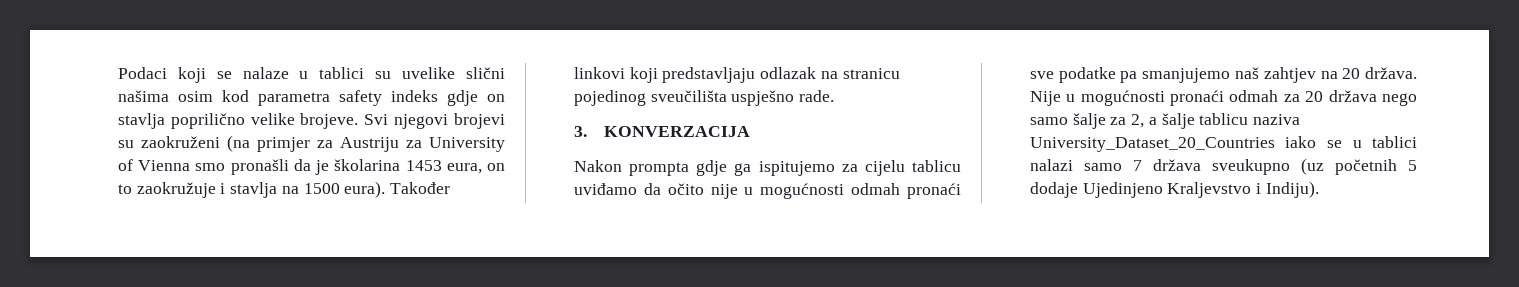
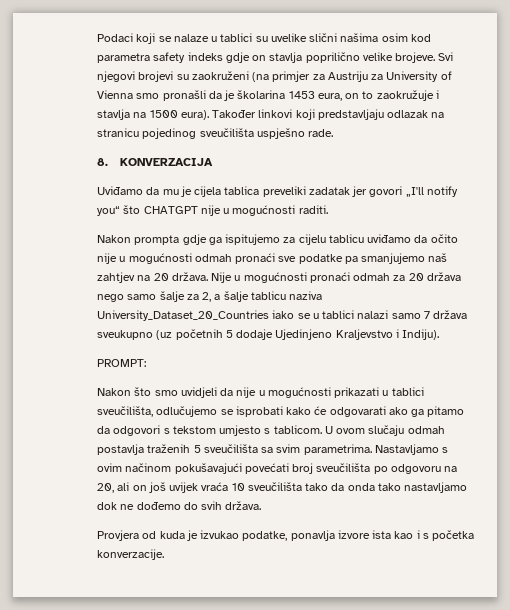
[573,126,587,137] 3. -> [97,158,109,166] 8.
(750, 131) none -> [97,186,458,197] [97,205,328,216] // Uviđamo da mu je cijela tablica preveliki zadatak jer govori „I'll notify you“ što CHATGPT nije u mogućnosti raditi.
(1319, 189) none -> [97,359,147,367] [97,387,424,398] [97,406,465,417] [97,425,445,436] [97,444,449,455] [97,463,458,474] [97,482,468,493] [97,501,262,510] [97,530,475,541] [97,549,165,560] // PROMPT: // Nakon što smo uvidjeli da nije u mogućnosti prikazati u tablici sveučilišta, odlučujemo se isprobati kako će odgovarati ako ga pitamo da odgovori s tekstom umjesto s tablicom. U ovom slučaju odmah postavlja traženih 5 sveučilišta sa svim parametrima. Nastavljamo s ovim načinom pokušavajući povećati broj sveučilišta po odgovoru na 20, ali on još uvijek vraća 10 sveučilišta tako da onda tako nastavljamo dok ne dođemo do svih država. // Provjera od kuda je izvukao podatke, ponavlja izvore ista kao i s početka konverzacije.

